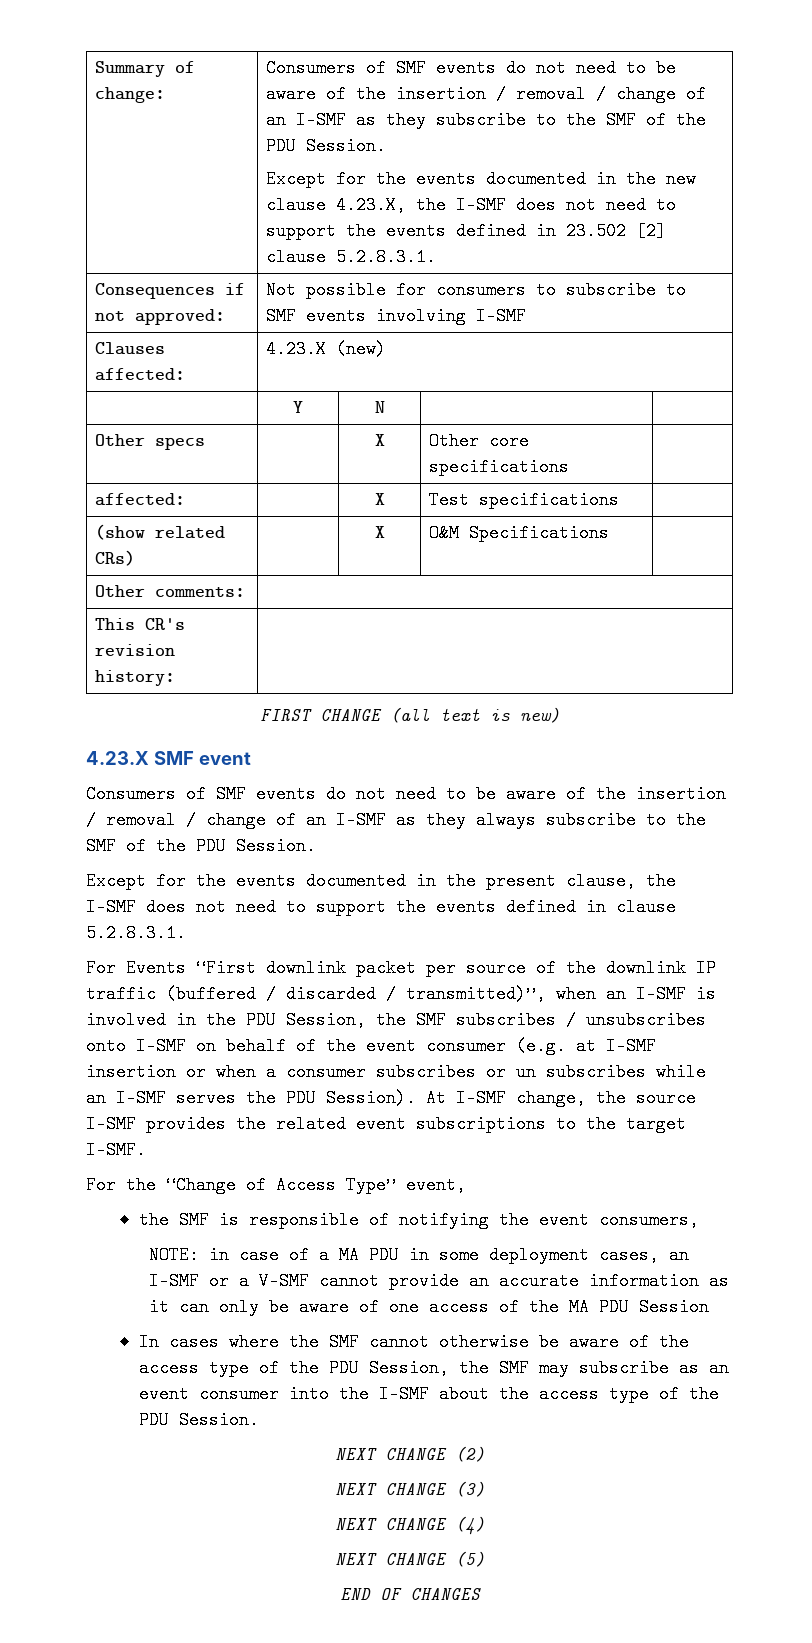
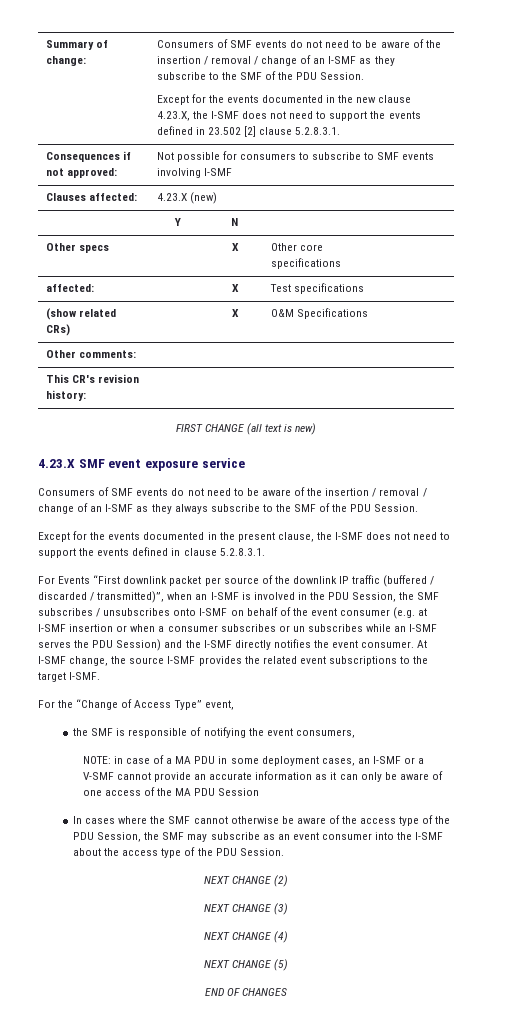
(251, 758) none -> [144,458,245,471] exposure service
[326,1089,416,1107] Session). -> [116,639,415,651] Session) and the I-SMF directly notifies the event consumer.

